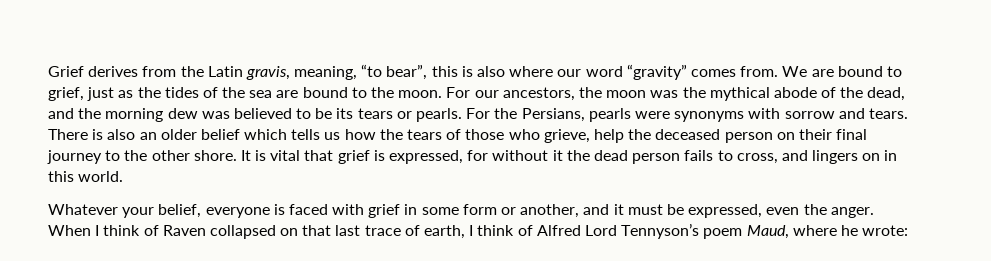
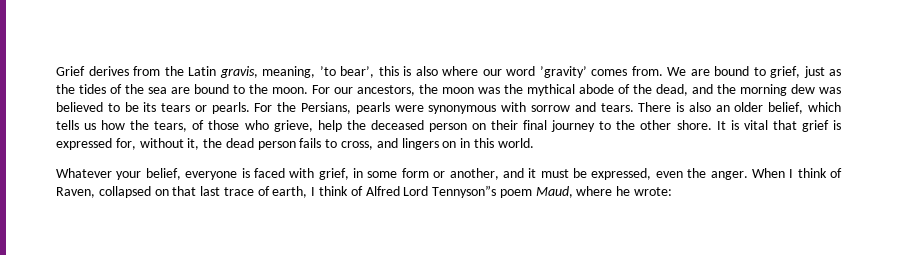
[361,64,428,80] “to bear”, -> [319,66,374,78] ’to bear’,
[626,64,687,80] “gravity” -> [539,66,587,78] ’gravity’
[674,111,745,122] synonyms -> [428,105,497,114] synonymous
[200,129,240,140] belief -> [768,102,804,114] belief,
[407,129,443,140] tears -> [154,121,188,132] tears,
[389,150,563,164] expressed, for without it -> [56,138,200,150] expressed for, without it,
[368,204,401,218] grief -> [318,168,349,180] grief,
[162,225,206,236] Raven -> [56,187,95,198] Raven,
[621,223,700,239] Tennyson’s -> [432,185,497,198] Tennyson”s

